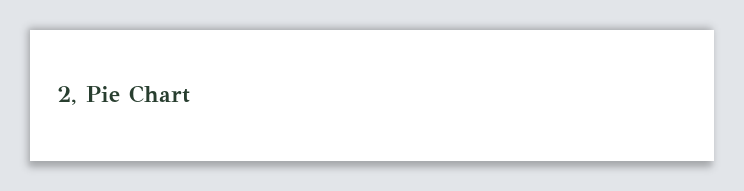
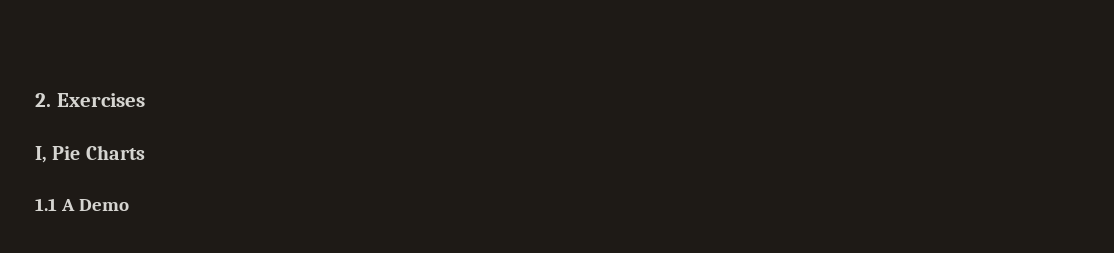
[57,85,190,105] 2, Pie Chart -> [35,93,145,107] [35,145,145,163] [35,198,130,211] 2. Exercises // I, Pie Charts // 1.1 A Demo

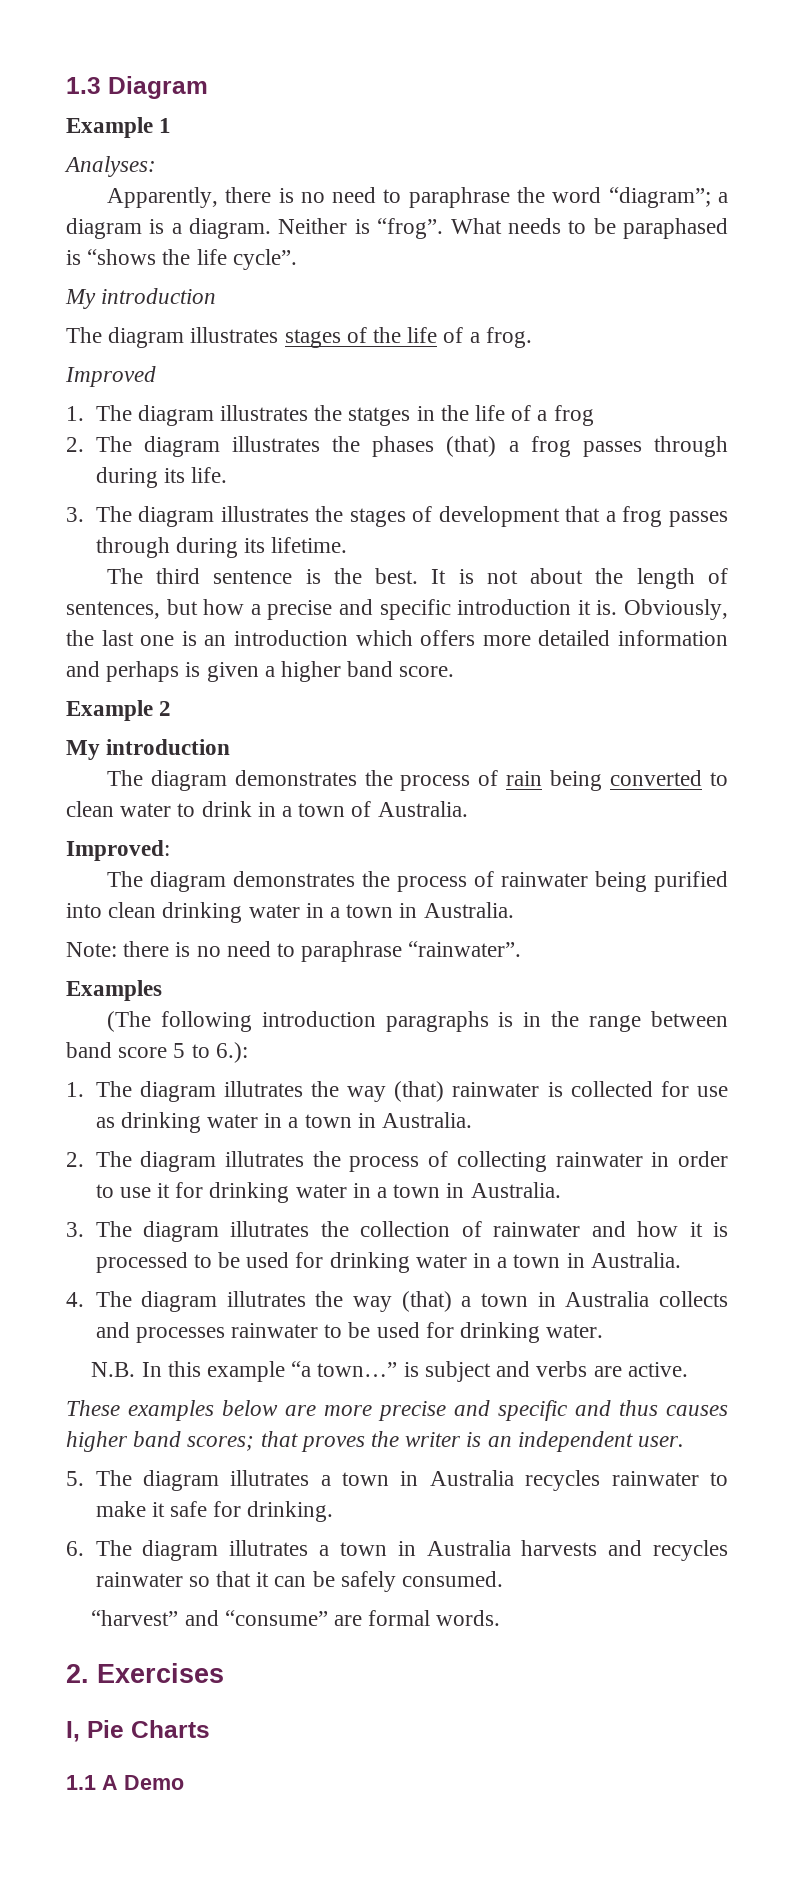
(35, 100) none -> [66,76,208,99] [66,117,172,138] [64,156,156,177] [106,187,728,208] [66,218,728,239] [66,249,297,270] [65,288,217,309] [66,327,532,348] [65,366,156,387] [66,405,594,426] [66,436,728,457] [95,467,227,488] [66,506,728,527] [95,537,348,558] [106,568,729,589] [66,599,729,620] [66,630,729,646] [66,661,455,682] [66,700,172,721] [66,739,231,760] [106,770,729,791] [66,801,468,817] [66,840,170,861] [106,871,728,892] [66,902,514,923] [66,941,522,962] [66,980,162,1001] [106,1011,728,1032] [66,1042,248,1063] [66,1081,728,1102] [95,1112,472,1133] [66,1151,728,1172] [95,1182,561,1203] [66,1221,729,1242] [95,1252,681,1273] [66,1291,728,1312] [95,1322,604,1343] [91,1361,688,1382] [66,1400,728,1421] [66,1431,685,1452] [66,1470,728,1491] [95,1501,334,1522] [66,1540,728,1561] [95,1571,503,1592] [91,1610,501,1626] 1.3 Diagram // Example 1 // Analyses: // Apparently, there is no need to paraphrase the word “diagram”; a diagram is a diagram. Neither is “frog”. What needs to be paraphased is “shows the life cycle”. // My introduction // The diagram illustrates stages of the life of a frog. // Improved // 1. The diagram illustrates the statges in the life of a frog // 2. The diagram illustrates the phases (that) a frog passes through during its life. // 3. The diagram illustrates the stages of development that a frog passes through during its lifetime. // The third sentence is the best. It is not about the length of sentences, but how a precise and specific introduction it is. Obviously, the last one is an introduction which offers more detailed information and perhaps is given a higher band score. // Example 2 // My introduction // The diagram demonstrates the process of rain being converted to clean water to drink in a town of Australia. // Improved: // The diagram demonstrates the process of rainwater being purified into clean drinking water in a town in Australia. // Note: there is no need to paraphrase “rainwater”. // Examples // (The following introduction paragraphs is in the range between band score 5 to 6.): // 1. The diagram illutrates the way (that) rainwater is collected for use as drinking water in a town in Australia. // 2. The diagram illutrates the process of collecting rainwater in order to use it for drinking water in a town in Australia. // 3. The diagram illutrates the collection of rainwater and how it is processed to be used for drinking water in a town in Australia. // 4. The diagram illutrates the way (that) a town in Australia collects and processes rainwater to be used for drinking water. // N.B. In this example “a town…” is subject and verbs are active. // These examples below are more precise and specific and thus causes higher band scores; that proves the writer is an independent user. // 5. The diagram illutrates a town in Australia recycles rainwater to make it safe for drinking. // 6. The diagram illutrates a town in Australia harvests and recycles rainwater so that it can be safely consumed. // “harvest” and “consume” are formal words. //

